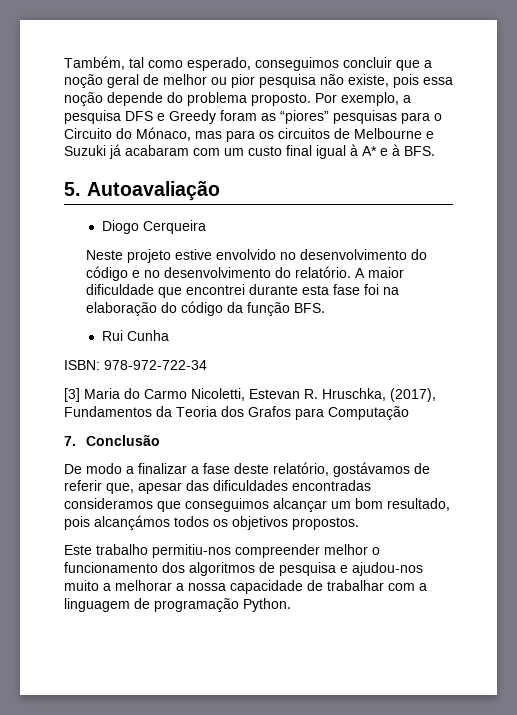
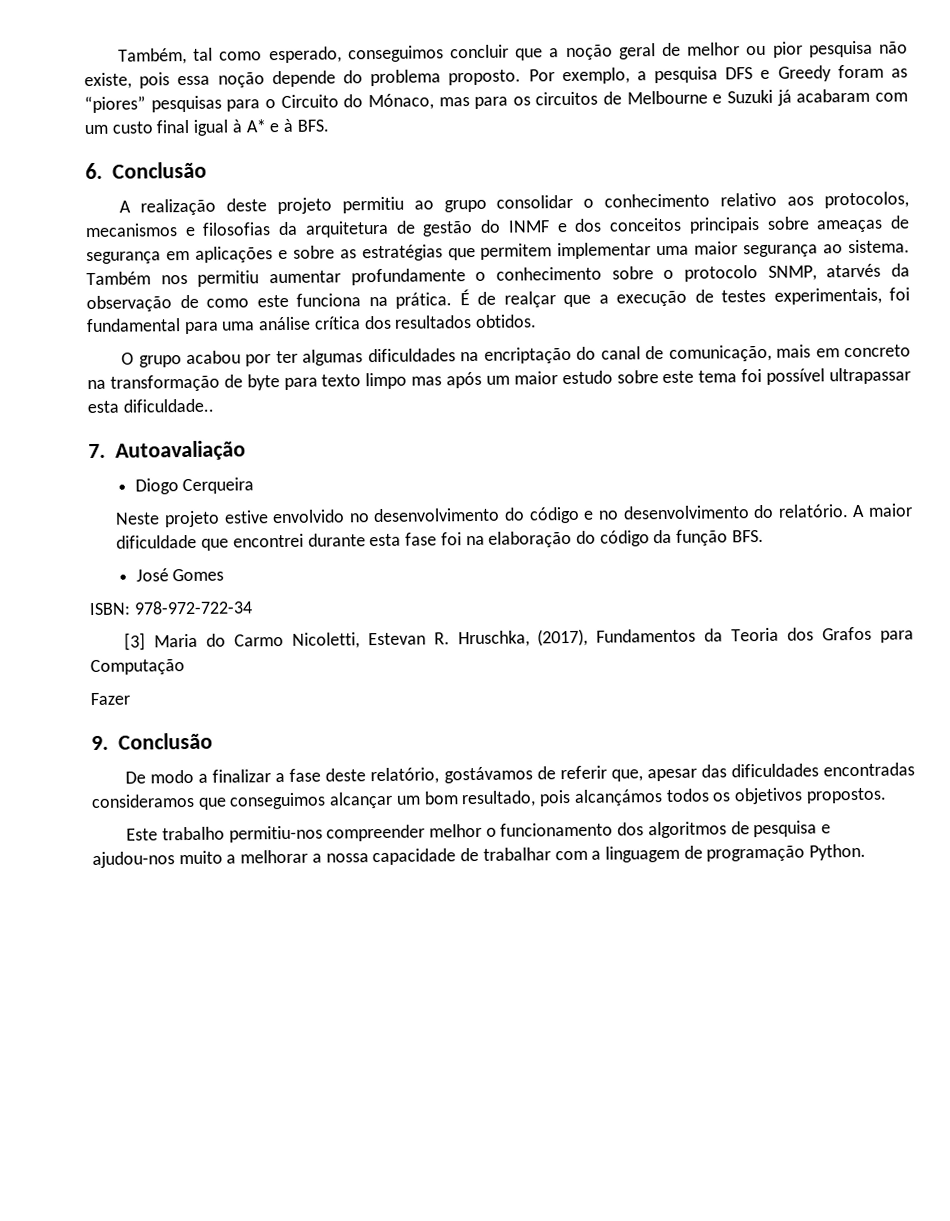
[64,182,80,196] 5. -> [85,161,208,180] [119,191,909,216] [85,215,911,238] [86,239,911,265] [86,263,910,287] [86,287,910,313] [86,314,538,335] [121,344,911,368] [87,367,911,392] [87,398,214,414] [88,443,106,459] 6. Conclusão // A realização deste projeto permitiu ao grupo consolidar o conhecimento relativo aos protocolos, mecanismos e filosofias da arquitetura de gestão do INMF e dos conceitos principais sobre ameaças de segurança em aplicações e sobre as estratégias que permitem implementar uma maior segurança ao sistema. Também nos permitiu aumentar profundamente o conhecimento sobre o protocolo SNMP, atarvés da observação de como este funciona na prática. É de realçar que a execução de testes experimentais, foi fundamental para uma análise crítica dos resultados obtidos. // O grupo acabou por ter algumas dificuldades na encriptação do canal de comunicação, mais em concreto na transformação de byte para texto limpo mas após um maior estudo sobre este tema foi possível ultrapassar esta dificuldade.. // 7.
[101,330,169,341] Rui Cunha -> [135,568,225,582] José Gomes
[64,436,76,446] 7. -> [90,692,130,706] [91,735,109,751] Fazer // 9.

